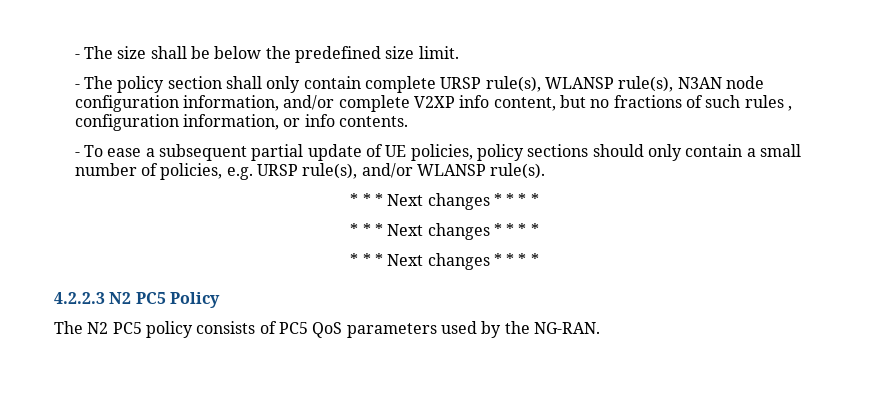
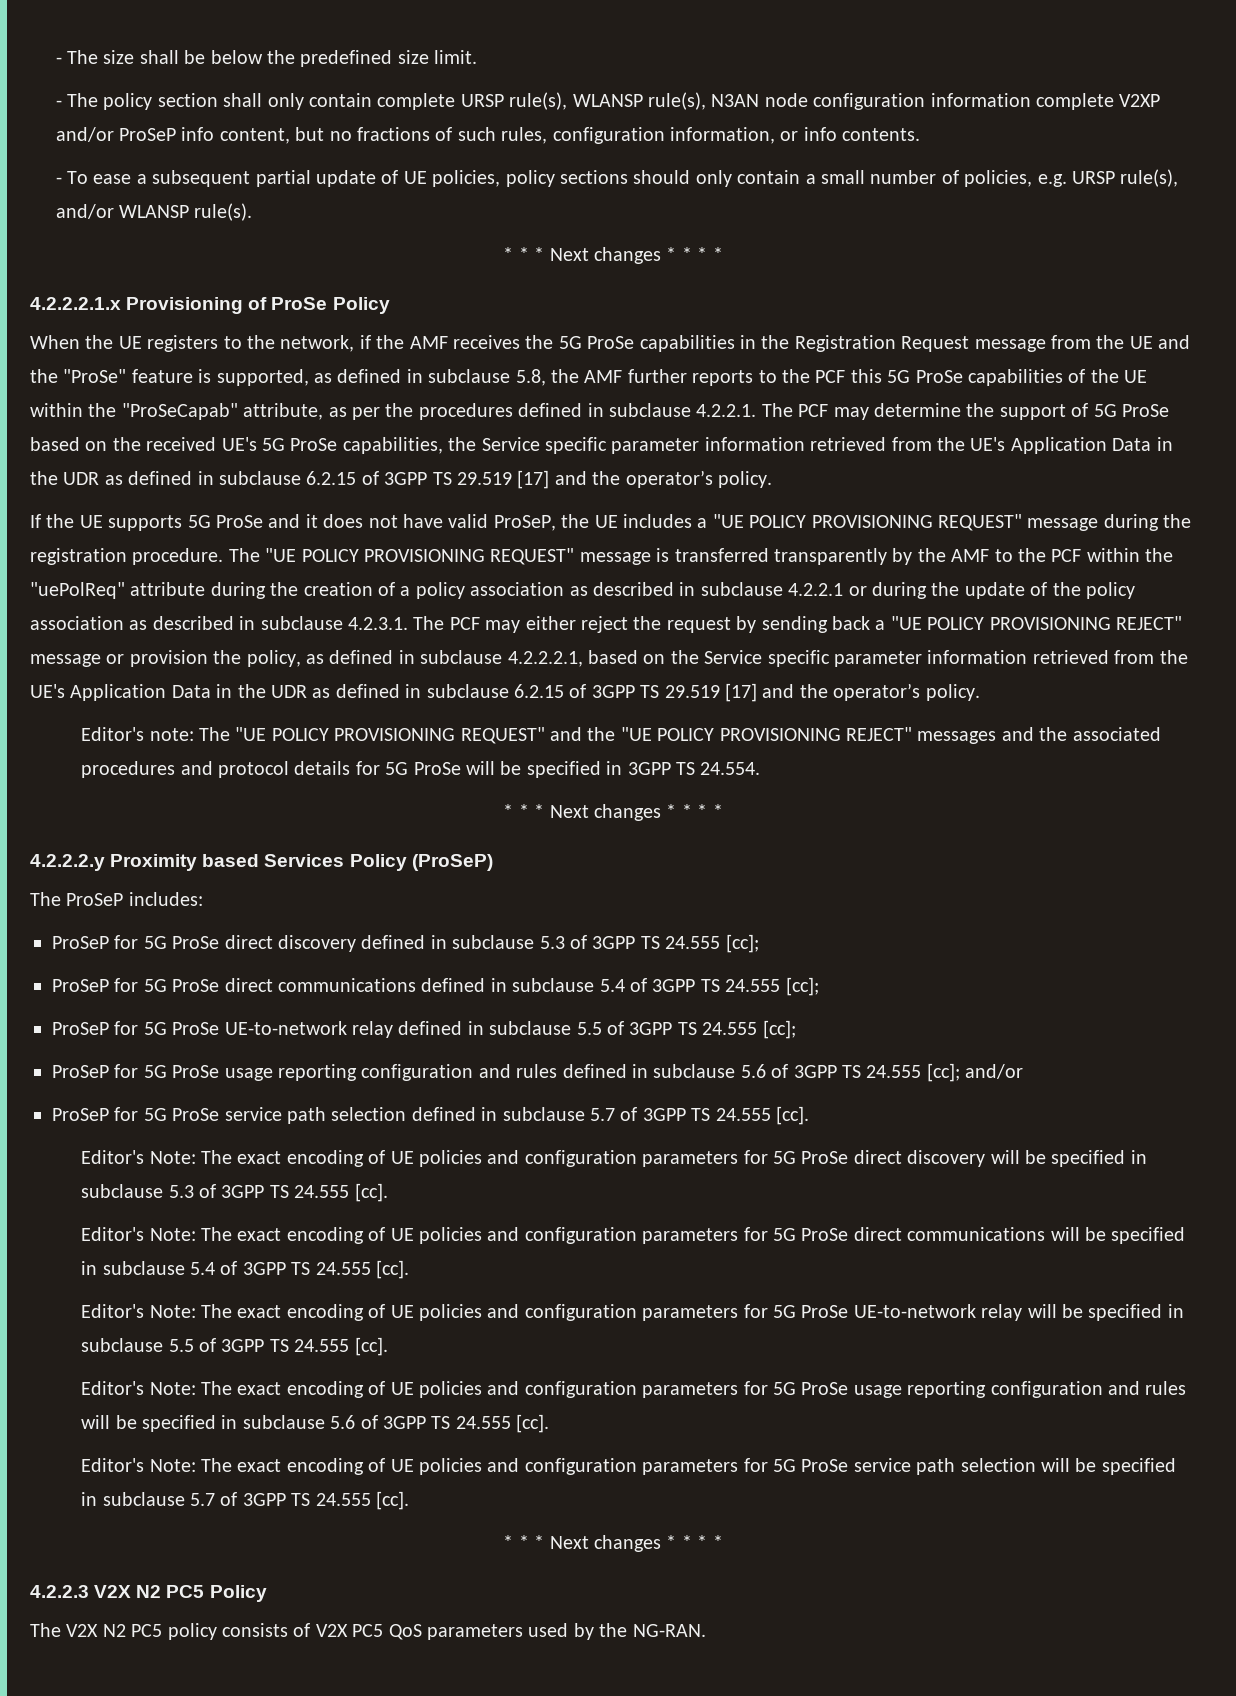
[183,95,456,112] information, and/or complete V2XP -> [930,93,1161,110] [55,127,177,142] information complete V2XP and/or ProSeP
[744,95,792,111] rules , -> [501,127,548,144] rules,
[350,223,539,240] // * * * Next changes * * * * -> [30,297,390,314] [30,335,1191,352] [30,369,1148,386] [30,403,1169,420] [30,437,1173,454] [30,470,772,489] [30,514,1192,531] [30,548,1174,565] [30,582,1135,599] [30,616,1182,633] [30,650,1188,667] [30,683,980,702] [81,727,1161,744] [81,761,761,778] [503,804,723,821] [30,854,493,871] [30,892,203,906] [52,934,759,953] [52,977,819,996] [52,1020,796,1039] [52,1063,1024,1082] [52,1106,809,1125] [81,1150,1147,1167] [81,1183,388,1202] [81,1227,1186,1244] [81,1260,410,1279] [81,1304,1184,1321] [81,1337,388,1356] [81,1381,1187,1398] [81,1414,550,1433] [81,1458,1176,1475] [81,1491,410,1510] // 4.2.2.2.1.x Provisioning of ProSe Policy // When the UE registers to the network, if the AMF receives the 5G ProSe capabilities in the Registration Request message from the UE and the "ProSe" feature is supported, as defined in subclause 5.8, the AMF further reports to the PCF this 5G ProSe capabilities of the UE within the "ProSeCapab" attribute, as per the procedures defined in subclause 4.2.2.1. The PCF may determine the support of 5G ProSe based on the received UE's 5G ProSe capabilities, the Service specific parameter information retrieved from the UE's Application Data in the UDR as defined in subclause 6.2.15 of 3GPP TS 29.519 [17] and the operator’s policy. // If the UE supports 5G ProSe and it does not have valid ProSeP, the UE includes a "UE POLICY PROVISIONING REQUEST" message during the registration procedure. The "UE POLICY PROVISIONING REQUEST" message is transferred transparently by the AMF to the PCF within the "uePolReq" attribute during the creation of a policy association as described in subclause 4.2.2.1 or during the update of the policy association as described in subclause 4.2.3.1. The PCF may either reject the request by sending back a "UE POLICY PROVISIONING REJECT" message or provision the policy, as defined in subclause 4.2.2.2.1, based on the Service specific parameter information retrieved from the UE's Application Data in the UDR as defined in subclause 6.2.15 of 3GPP TS 29.519 [17] and the operator’s policy. // Editor's note: The "UE POLICY PROVISIONING REQUEST" and the "UE POLICY PROVISIONING REJECT" messages and the associated procedures and protocol details for 5G ProSe will be specified in 3GPP TS 24.554. // * * * Next changes * * * * // 4.2.2.2.y Proximity based Services Policy (ProSeP) // The ProSeP includes: // ProSeP for 5G ProSe direct discovery defined in subclause 5.3 of 3GPP TS 24.555 [cc]; // ProSeP for 5G ProSe direct communications defined in subclause 5.4 of 3GPP TS 24.555 [cc]; // ProSeP for 5G ProSe UE-to-network relay defined in subclause 5.5 of 3GPP TS 24.555 [cc]; // ProSeP for 5G ProSe usage reporting configuration and rules defined in subclause 5.6 of 3GPP TS 24.555 [cc]; and/or // ProSeP for 5G ProSe service path selection defined in subclause 5.7 of 3GPP TS 24.555 [cc]. // Editor's Note: The exact encoding of UE policies and configuration parameters for 5G ProSe direct discovery will be specified in subclause 5.3 of 3GPP TS 24.555 [cc]. // Editor's Note: The exact encoding of UE policies and configuration parameters for 5G ProSe direct communications will be specified in subclause 5.4 of 3GPP TS 24.555 [cc]. // Editor's Note: The exact encoding of UE policies and configuration parameters for 5G ProSe UE-to-network relay will be specified in subclause 5.5 of 3GPP TS 24.555 [cc]. // Editor's Note: The exact encoding of UE policies and configuration parameters for 5G ProSe usage reporting configuration and rules will be specified in subclause 5.6 of 3GPP TS 24.555 [cc]. // Editor's Note: The exact encoding of UE policies and configuration parameters for 5G ProSe service path selection will be specified in subclause 5.7 of 3GPP TS 24.555 [cc].
(105, 298) none -> [94,1585,132,1598] V2X
(83, 327) none -> [66,1624,99,1637] V2X
(277, 327) none -> [315,1624,348,1637] V2X

